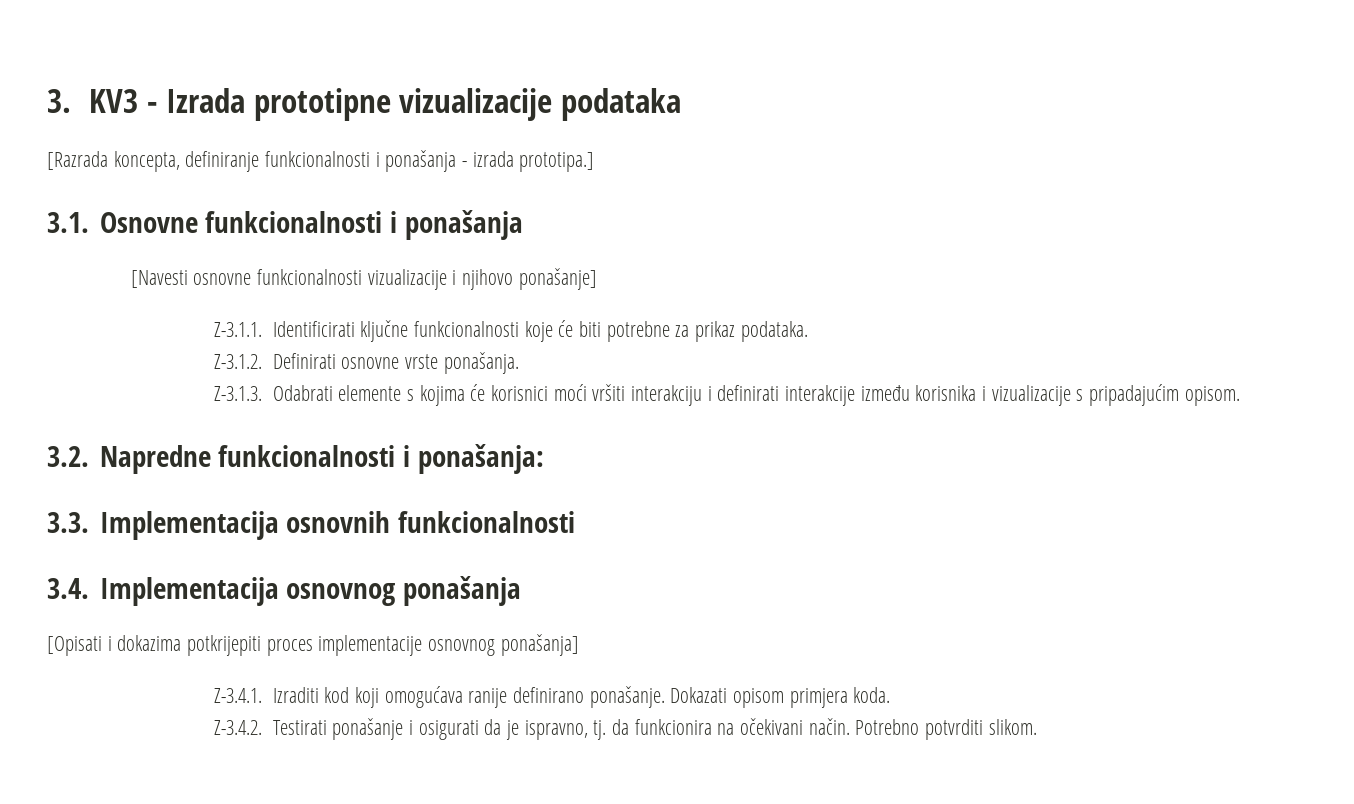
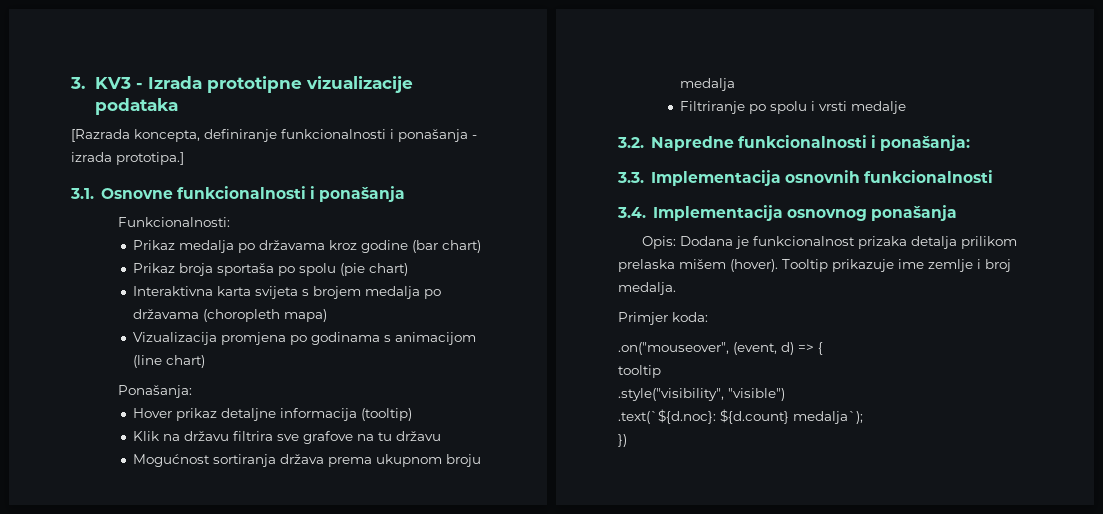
[130,268,597,290] [214,320,808,342] [214,352,519,374] [214,384,1240,406] [Navesti osnovne funkcionalnosti vizualizacije i njihovo ponašanje] // Z-3.1.1. Identificirati ključne funkcionalnosti koje će biti potrebne za prikaz podataka. // Z-3.1.2. Definirati osnovne vrste ponašanja. // Z-3.1.3. Odabrati elemente s kojima će korisnici moći vršiti interakciju i definirati interakcije između korisnika i vizualizacije s pripadajućim opisom. -> [117,217,230,227] [132,240,481,253] [132,263,408,276] [132,286,441,299] [132,309,327,322] [132,332,476,345] [132,355,205,368] [117,385,192,398] [132,408,412,421] [132,431,441,444] [132,454,481,467] [679,78,735,91] [679,101,906,114] Funkcionalnosti: // Prikaz medalja po državama kroz godine (bar chart) // Prikaz broja sportaša po spolu (pie chart) // Interaktivna karta svijeta s brojem medalja po državama (choropleth mapa) // Vizualizacija promjena po godinama s animacijom (line chart) // Ponašanja: // Hover prikaz detaljne informacija (tooltip) // Klik na državu filtrira sve grafove na tu državu // Mogućnost sortiranja država prema ukupnom broju medalja // Filtriranje po spolu i vrsti medalje
[47,634,579,656] [214,686,891,708] [214,718,1037,740] [Opisati i dokazima potkrijepiti proces implementacije osnovnog ponašanja] // Z-3.4.1. Izraditi kod koji omogućava ranije definirano ponašanje. Dokazati opisom primjera koda. // Z-3.4.2. Testirati ponašanje i osigurati da je ispravno, tj. da funkcionira na očekivani način. Potrebno potvrditi slikom. -> [642,236,1018,249] [618,259,1011,272] [618,282,676,295] [618,312,708,325] [618,342,823,355] [618,365,661,378] [618,388,785,401] [618,409,863,424] [618,434,627,447] Opis: Dodana je funkcionalnost prizaka detalja prilikom prelaska mišem (hover). Tooltip prikazuje ime zemlje i broj medalja. // Primjer koda: // .on("mouseover", (event, d) => { // tooltip // .style("visibility", "visible") // .text(`${d.noc}: ${d.count} medalja`); // })

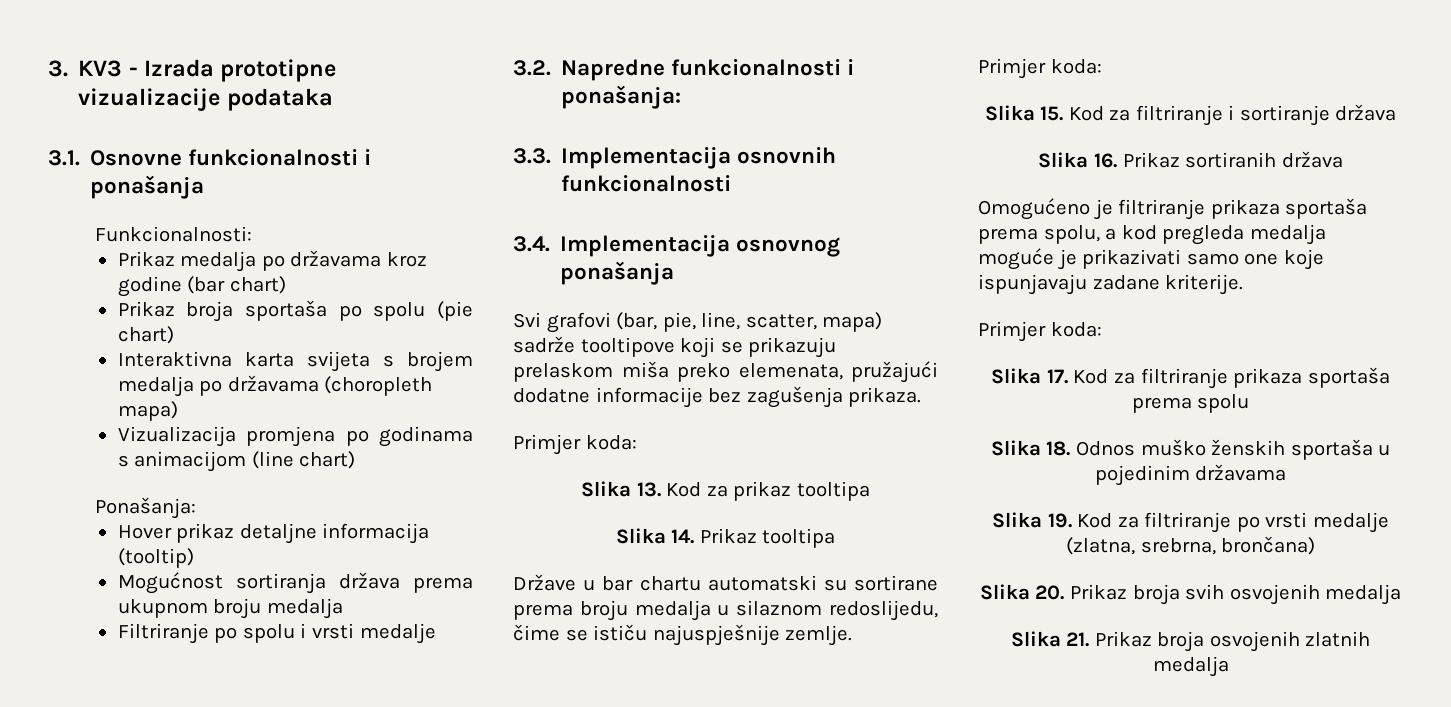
[71,129,477,142] [71,152,184,165] // [Razrada koncepta, definiranje funkcionalnosti i ponašanja - izrada prototipa.] -> (333, 99) none
[132,431,441,444] // Klik na državu filtrira sve grafove na tu državu -> (194, 558) none
[642,236,1018,249] [618,259,1011,272] [618,282,676,295] [618,312,708,325] [618,342,823,355] [618,365,661,378] [618,388,785,401] [618,409,863,424] [618,434,627,447] Opis: Dodana je funkcionalnost prizaka detalja prilikom prelaska mišem (hover). Tooltip prikazuje ime zemlje i broj medalja. // Primjer koda: // .on("mouseover", (event, d) => { // tooltip // .style("visibility", "visible") // .text(`${d.noc}: ${d.count} medalja`); // }) -> [513,312,883,333] [513,336,837,358] [513,361,938,383] [513,386,922,408] [513,434,637,455] [581,481,870,501] [615,528,836,548] [513,574,938,591] [513,600,938,621] [513,624,853,646] [978,58,1102,79] [984,104,1397,126] [1038,151,1343,168] [978,198,1368,220] [978,224,1326,245] [978,248,1324,270] [978,274,1244,295] [978,321,1102,342] [991,367,1390,389] [1131,394,1250,413] [990,439,1391,460] [1094,464,1287,486] [992,512,1389,533] [1065,536,1316,555] [979,584,1402,605] [1010,631,1371,652] [1152,656,1229,677] Svi grafovi (bar, pie, line, scatter, mapa) sadrže tooltipove koji se prikazuju prelaskom miša preko elemenata, pružajući dodatne informacije bez zagušenja prikaza. // Primjer koda: // Slika 13. Kod za prikaz tooltipa // Slika 14. Prikaz tooltipa // Države u bar chartu automatski su sortirane prema broju medalja u silaznom redoslijedu, čime se ističu najuspješnije zemlje. // Primjer koda: // Slika 15. Kod za filtriranje i sortiranje država // Slika 16. Prikaz sortiranih država // Omogućeno je filtriranje prikaza sportaša prema spolu, a kod pregleda medalja moguće je prikazivati samo one koje ispunjavaju zadane kriterije. // Primjer koda: // Slika 17. Kod za filtriranje prikaza sportaša prema spolu // Slika 18. Odnos muško ženskih sportaša u pojedinim državama // Slika 19. Kod za filtriranje po vrsti medalje (zlatna, srebrna, brončana) // Slika 20. Prikaz broja svih osvojenih medalja // Slika 21. Prikaz broja osvojenih zlatnih medalja

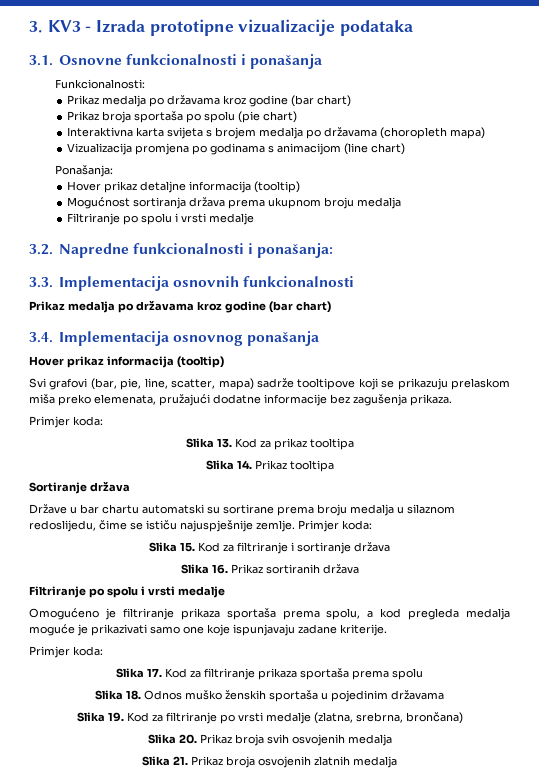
(732, 183) none -> [29,300,331,313] // Prikaz medalja po državama kroz godine (bar chart)
(675, 273) none -> [29,356,224,368] // Hover prikaz informacija (tooltip)
(836, 538) none -> [29,481,130,494] // Sortiranje država
(853, 635) // -> (295, 526) none
(1343, 159) none -> [29,586,225,598] // Filtriranje po spolu i vrsti medalje

